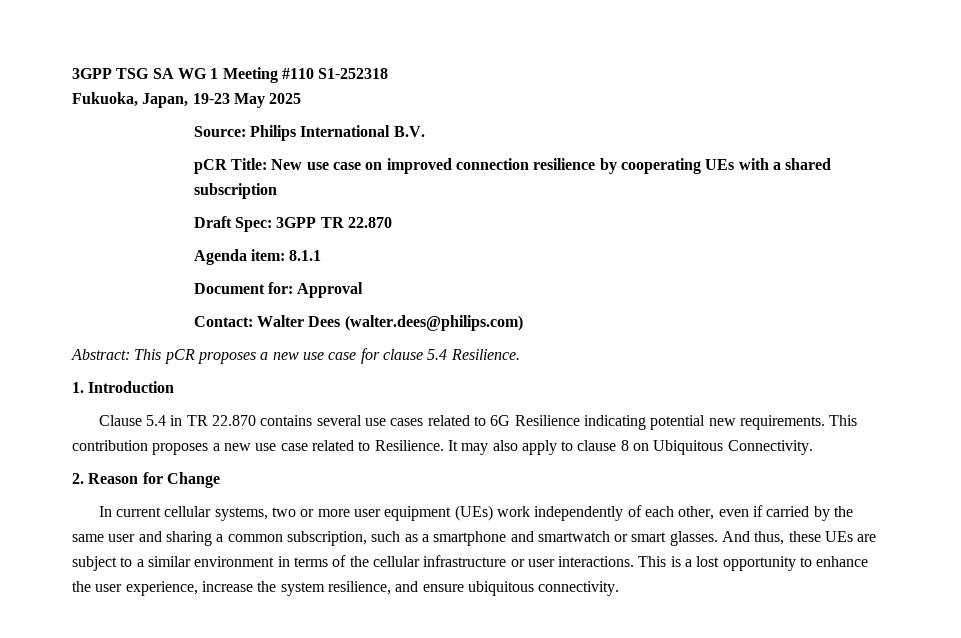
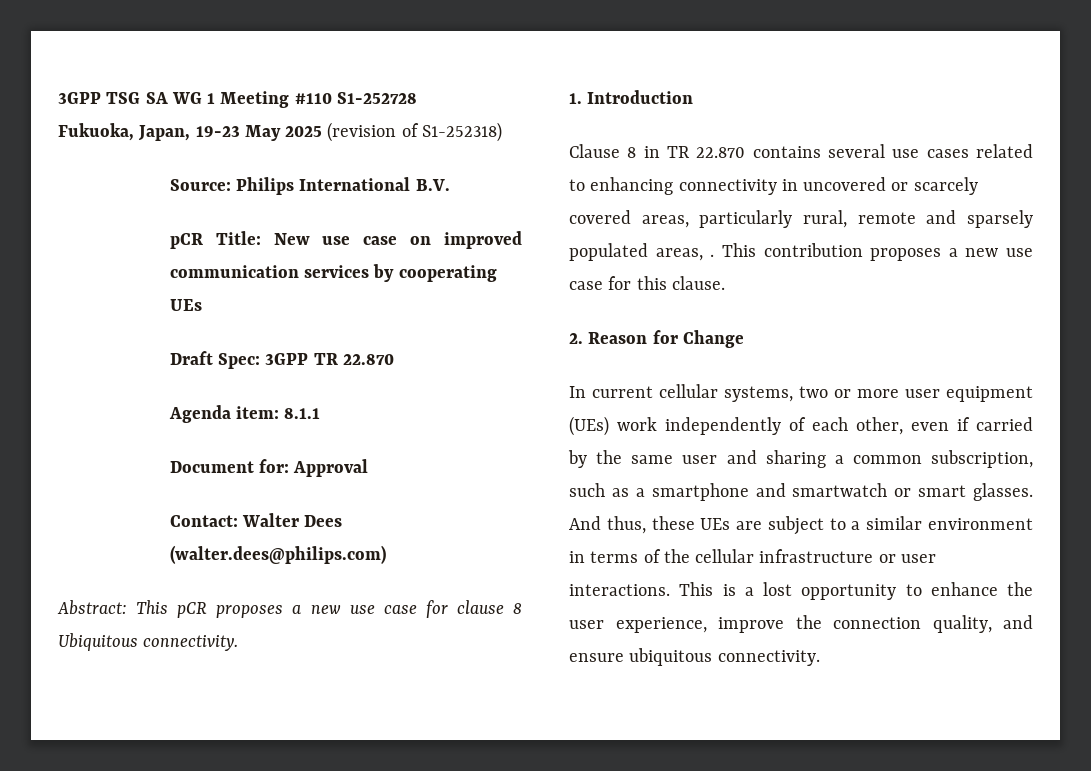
[318,68,389,79] S1-252318 -> [336,92,417,104] S1-252728
(302, 98) none -> [327,122,502,142] (revision of S1-252318)
[455,158,596,170] connection resilience -> [169,265,370,278] communication services
[738,158,832,170] [193,183,277,199] with a shared subscription -> (202, 305) none
[427,349,520,360] 5.4 Resilience. -> [513,603,523,614] [58,633,239,651] 8 Ubiquitous connectivity.
[146,415,167,426] 5.4 -> [627,147,637,158] 8
[490,415,825,430] 6G Resilience indicating potential new requirements. -> [590,177,978,195] [569,210,1033,228] [569,243,715,261] enhancing connectivity in uncovered or scarcely covered areas, particularly rural, remote and sparsely populated areas, .
[311,440,813,455] related to Resilience. It may also apply to clause 8 on Ubiquitous Connectivity. -> [608,276,725,290] for this clause.
[201,581,391,596] increase the system resilience, -> [718,615,992,633] improve the connection quality,

